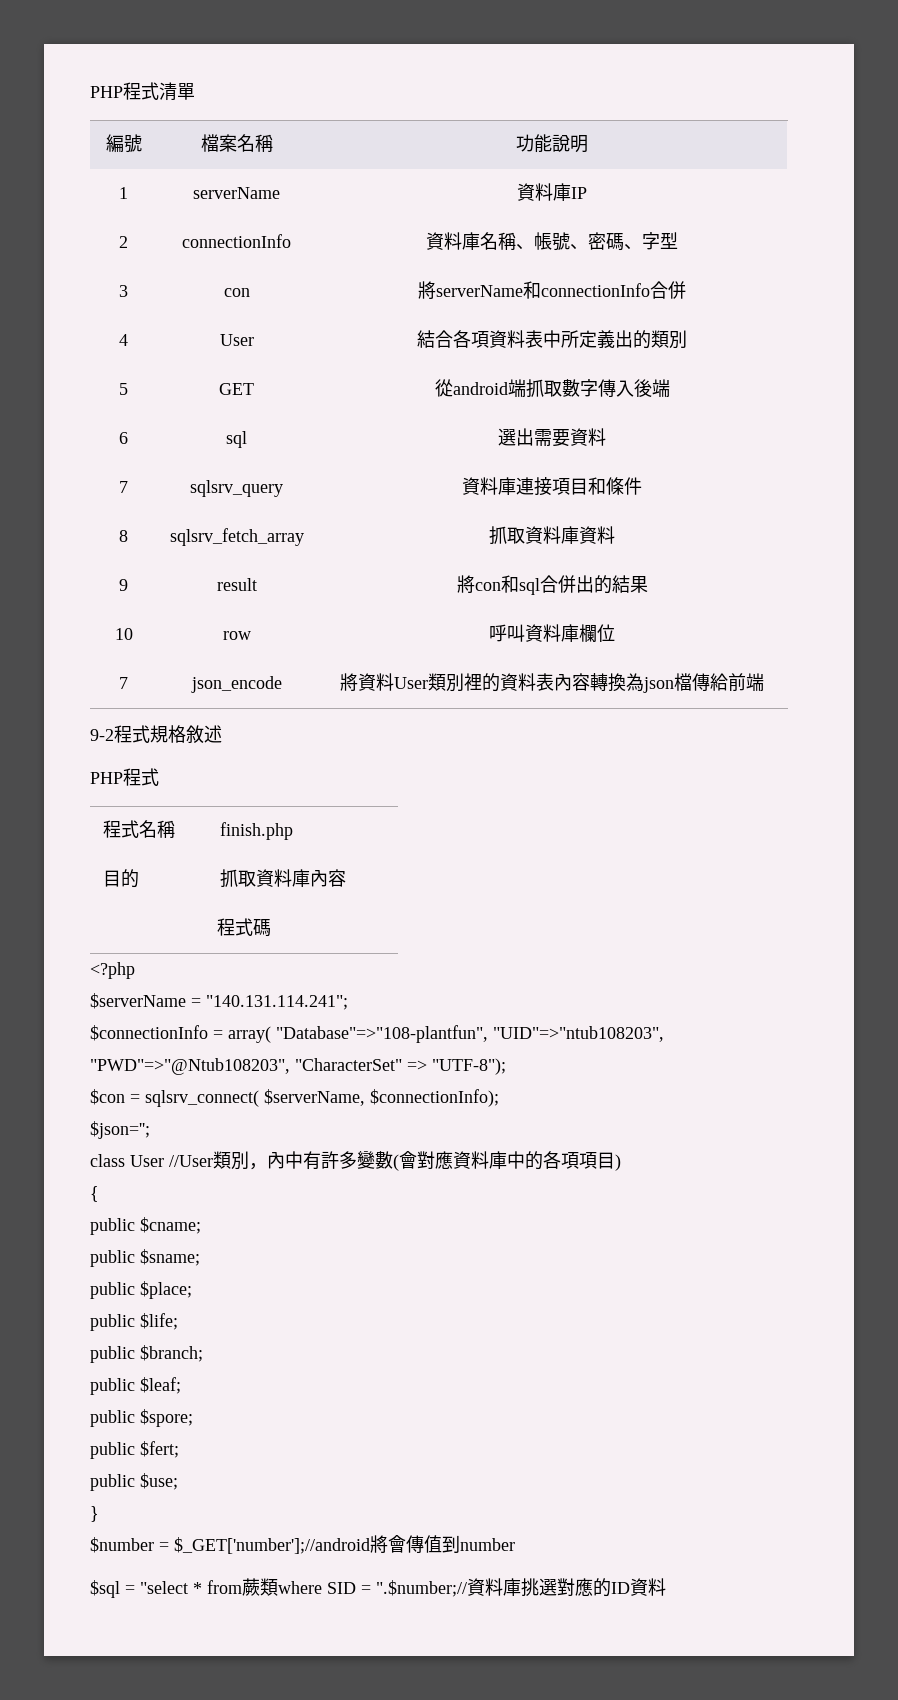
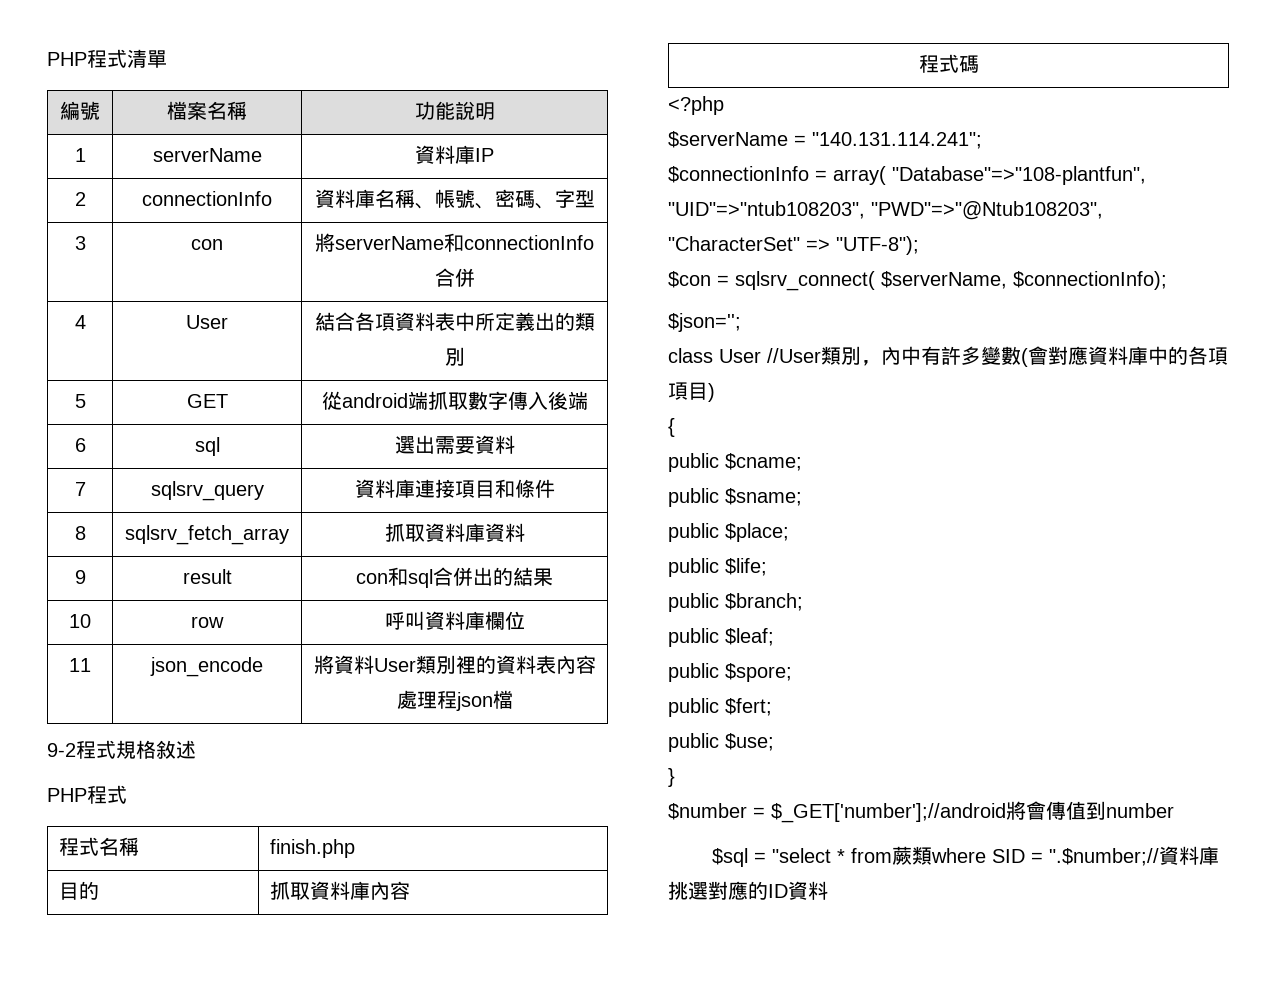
[456,575,475,593] 將 -> (232, 576) none
[119,677,128,689] 7 -> [69,658,91,672] 11
[590,673,644,692] 轉換為 -> [396,690,457,709] 處理程
[692,673,764,691] 傳給前端 -> (513, 699) none

